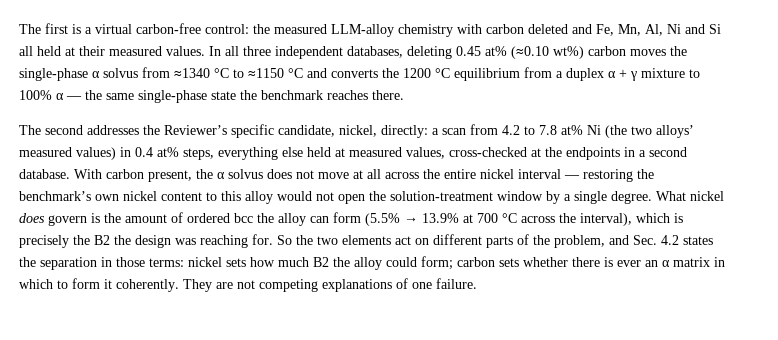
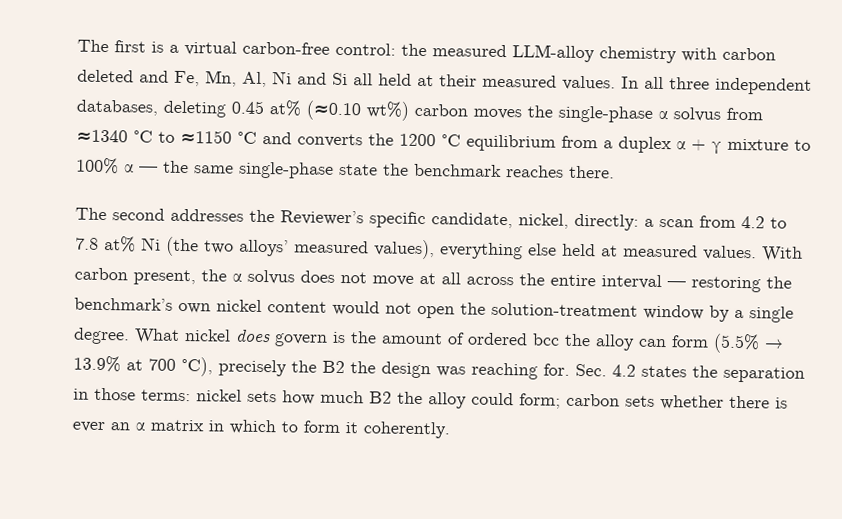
[76,147,214,160] values) in 0.4 at% steps, -> [374,239,435,260] values),
[406,147,687,160] [19,169,70,179] values, cross-checked at the endpoints in a second database. -> [703,245,757,261] values.
[480,169,514,179] nickel -> (596, 280) none
[206,191,273,204] to this alloy -> (327, 307) none
[502,213,683,226] °C across the interval), which is -> [181,357,213,377] °C),
[277,234,629,248] So the two elements act on different parts of the problem, and -> (570, 369) none
[183,278,477,292] They are not competing explanations of one failure. -> (450, 430) none

